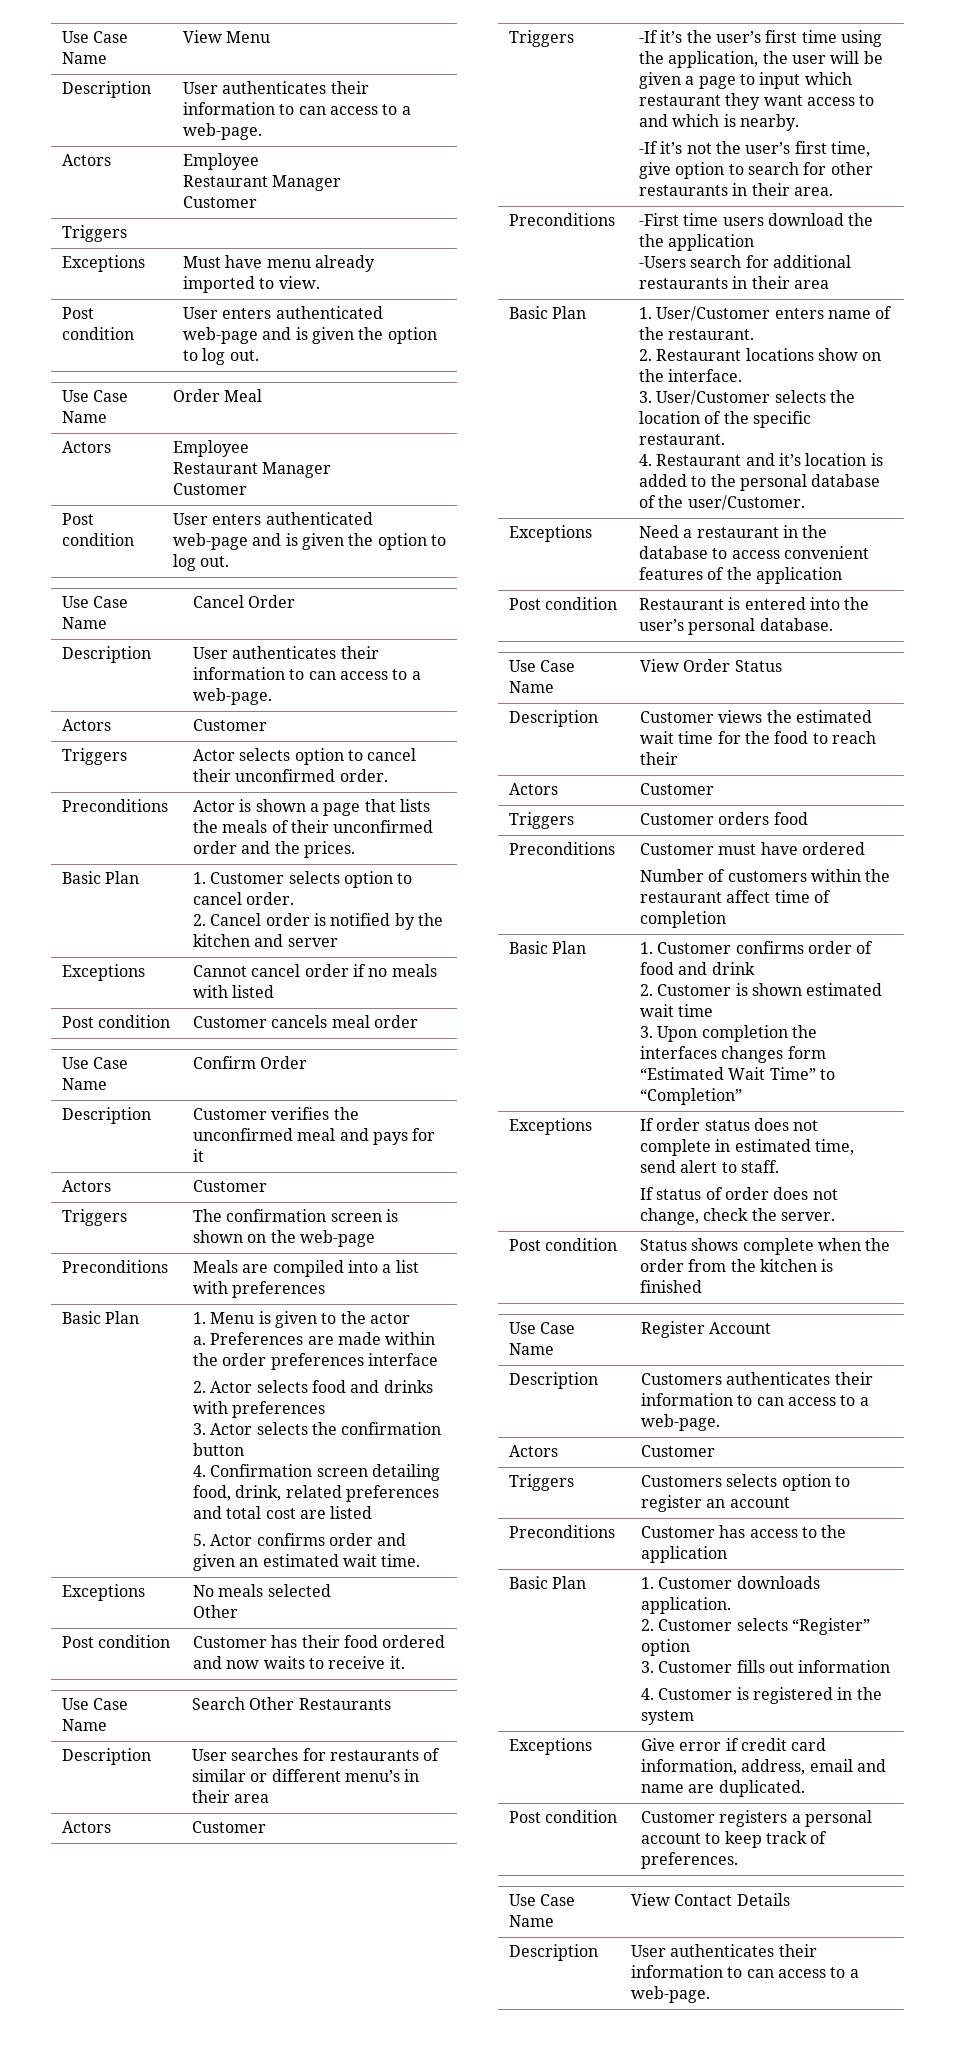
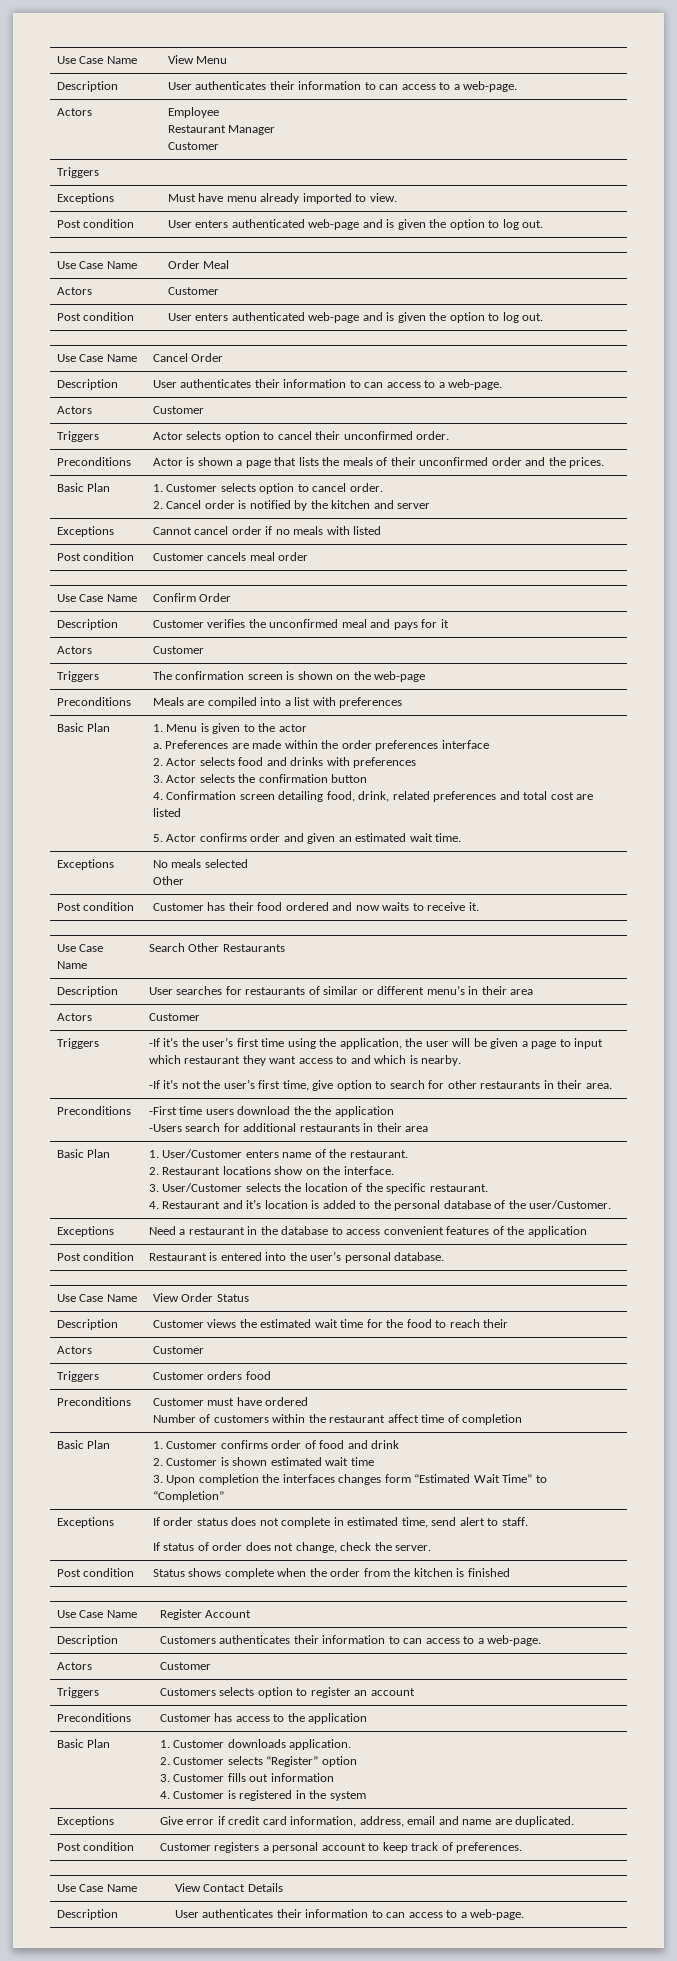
[172,440,249,457] [172,462,332,478] Employee // Restaurant Manager // -> (92, 291) none

